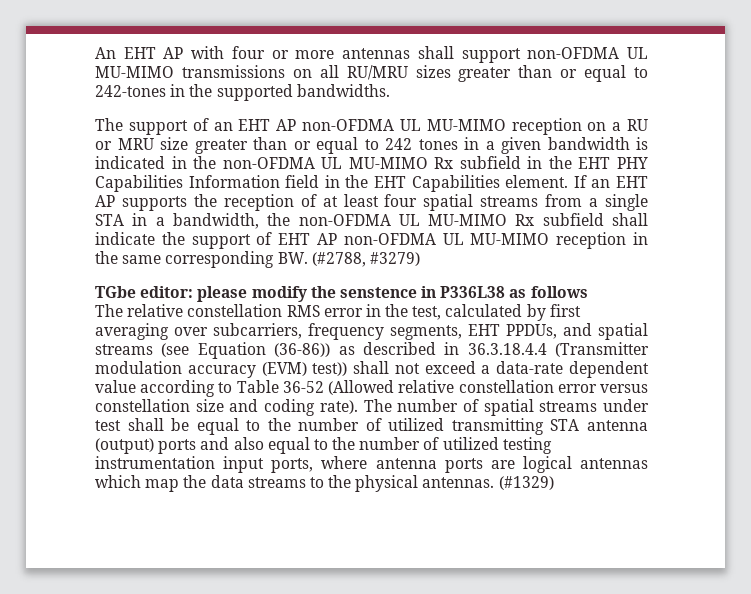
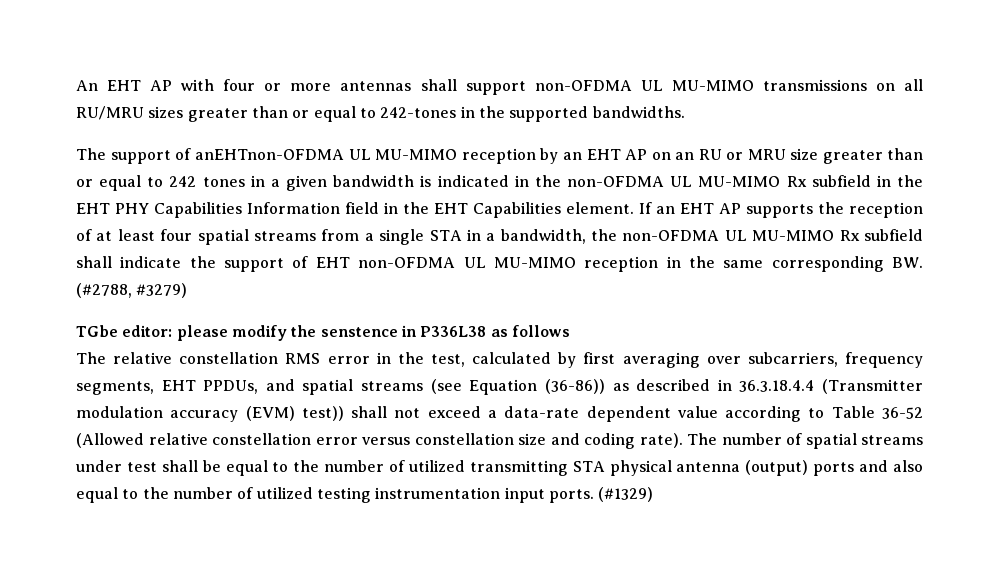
[213,118,622,135] an EHT AP non-OFDMA UL MU-MIMO reception on a -> [194,148,694,164] anEHTnon-OFDMA UL MU-MIMO reception by an EHT AP on an
[317,233,337,245] AP -> (350, 262) none
(580, 425) none -> [609,460,672,476] physical
[271,456,648,473] [95,475,495,492] ports, where antenna ports are logical antennas which map the data streams to the physical antennas. -> [548,489,594,503] ports.

